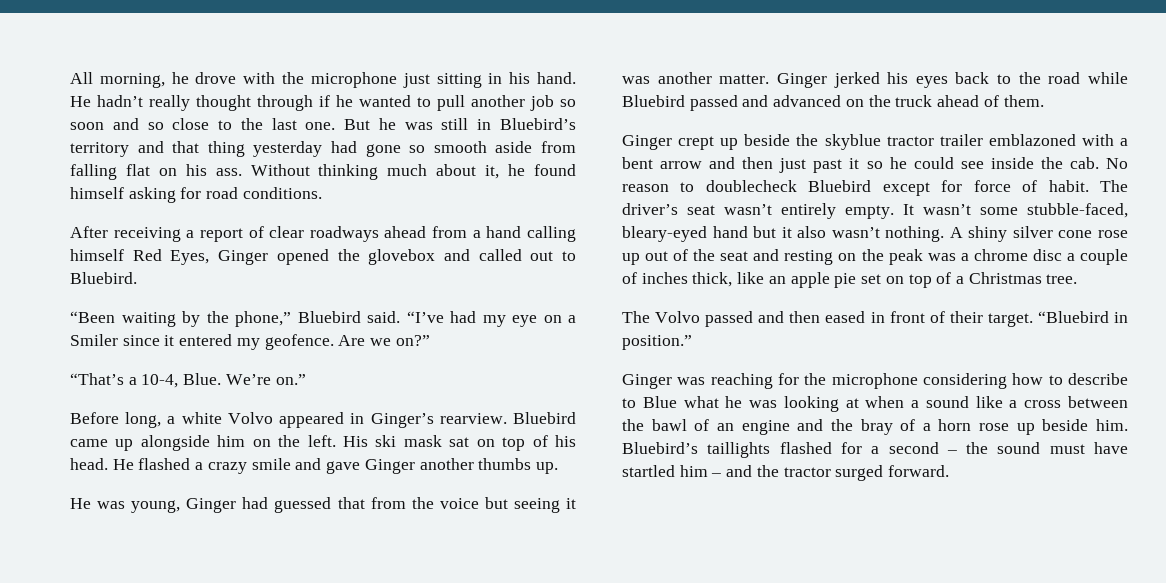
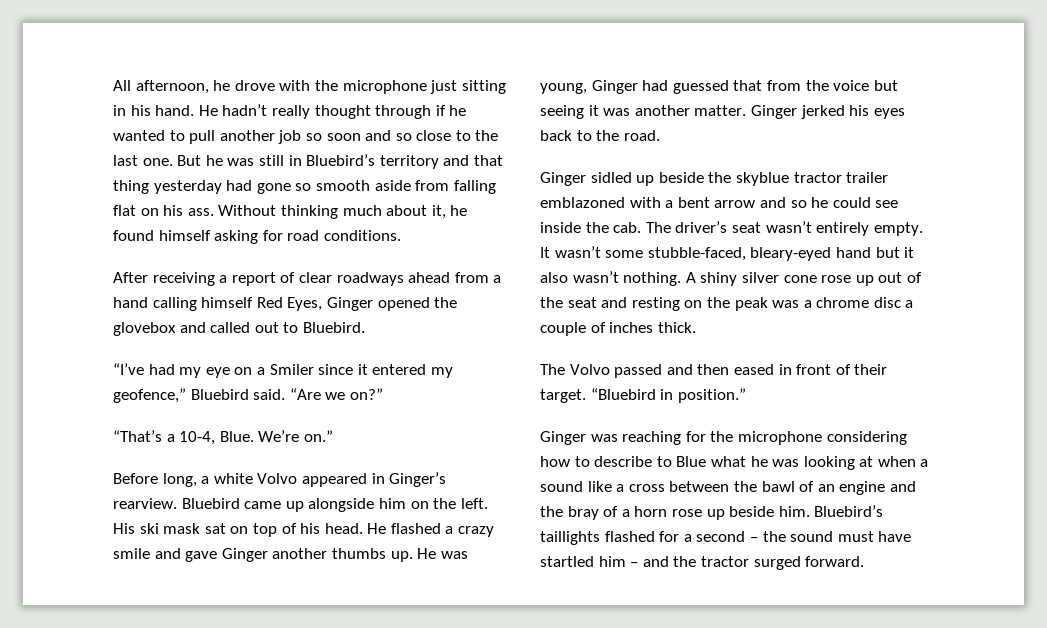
[99,73,165,88] morning, -> [135,80,209,94] afternoon,
[70,311,400,327] “Been waiting by the phone,” Bluebird said. -> (365, 327) none
[264,334,366,350] geofence. Are -> [113,388,321,403] geofence,” Bluebird said. “Are
(558, 468) // -> (413, 556) none
[1048,72,1128,84] [622,95,1044,111] [622,135,715,150] road while Bluebird passed and advanced on the truck ahead of them. // Ginger crept -> [623,130,660,141] [540,172,632,186] road. // Ginger sidled
[742,157,860,173] then just past it -> (786, 202) none
[1105,158,1128,169] [622,180,1089,196] No reason to doublecheck Bluebird except for force of habit. -> (642, 227) none
[692,272,1078,288] thick, like an apple pie set on top of a Christmas tree. -> [657,322,696,333] thick.

